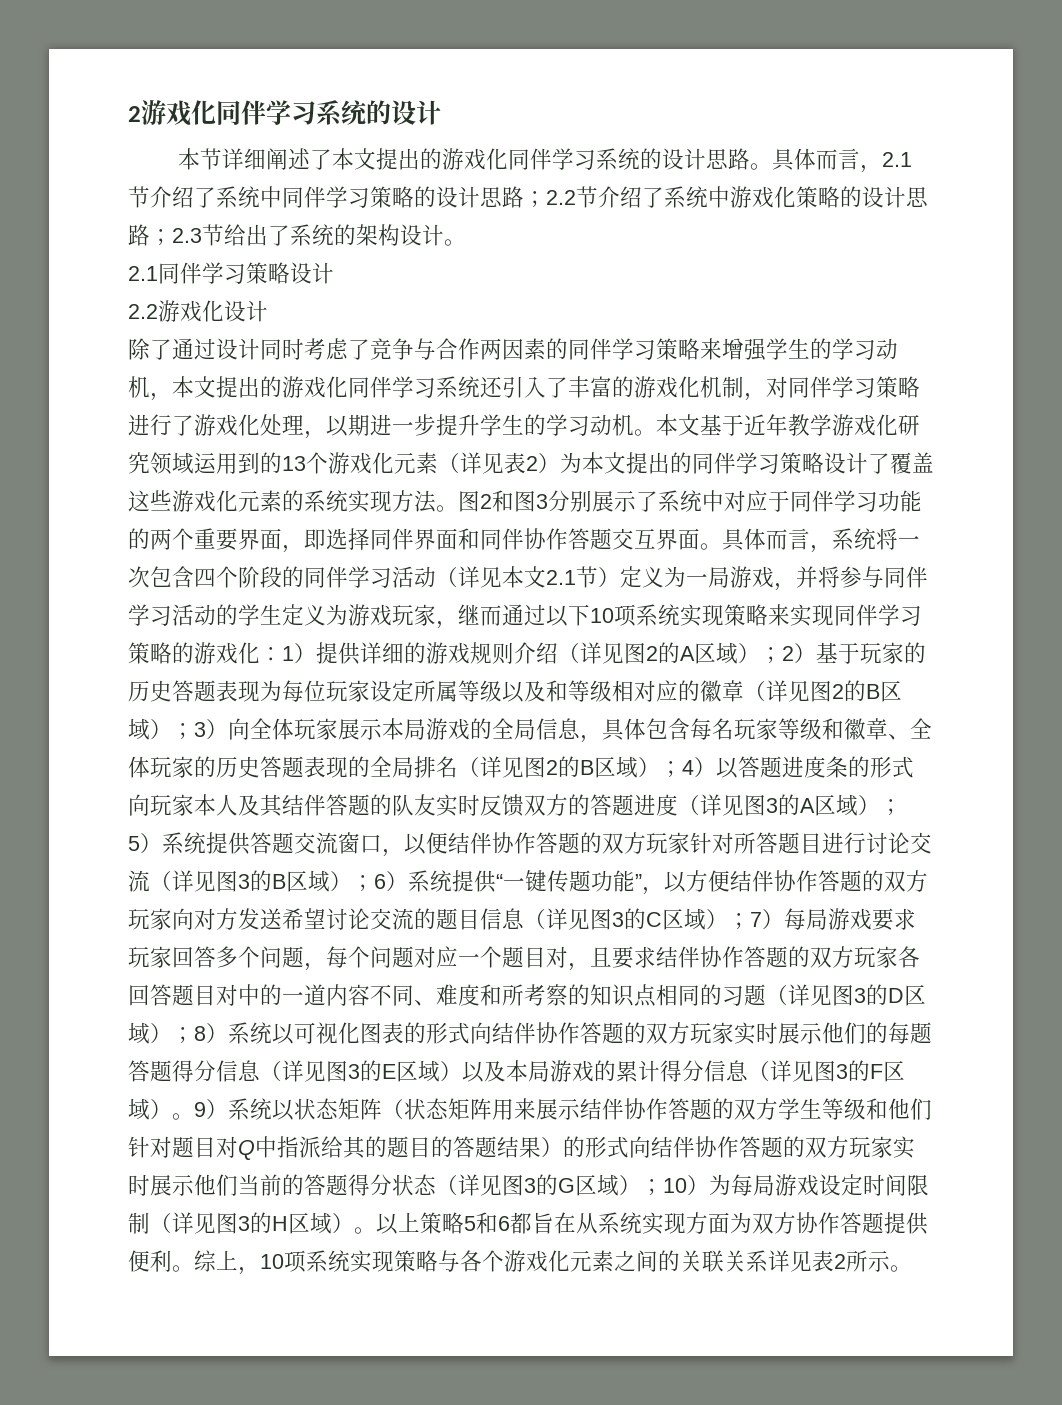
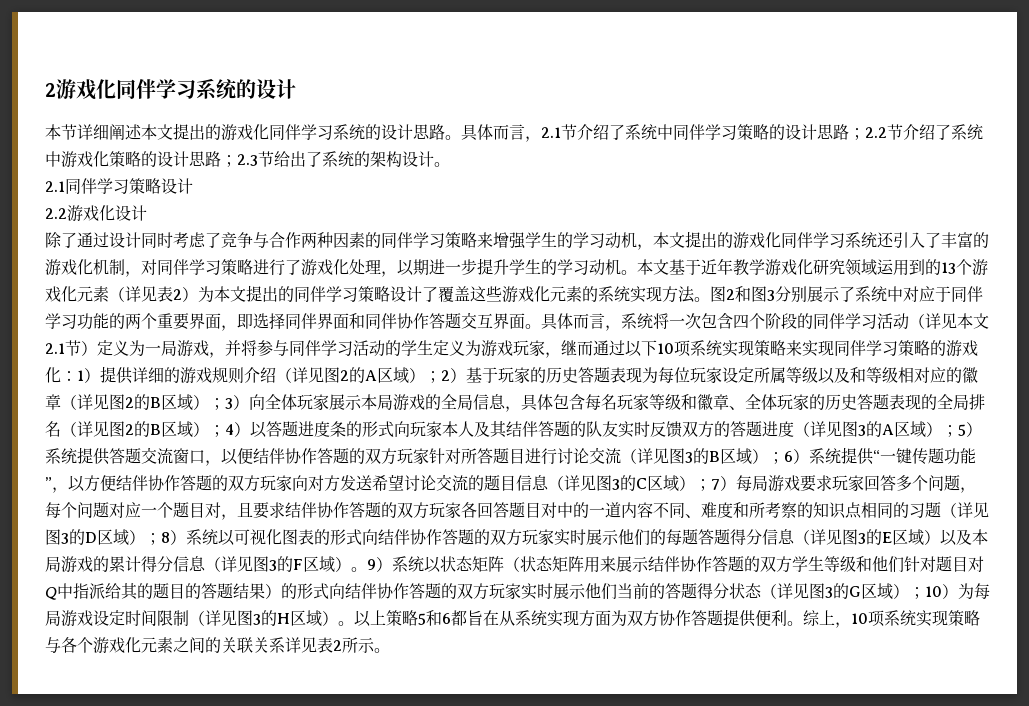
[310,149,333,170] 了 -> (142, 132) none
(502, 349) none -> [317,232,333,248] 种

